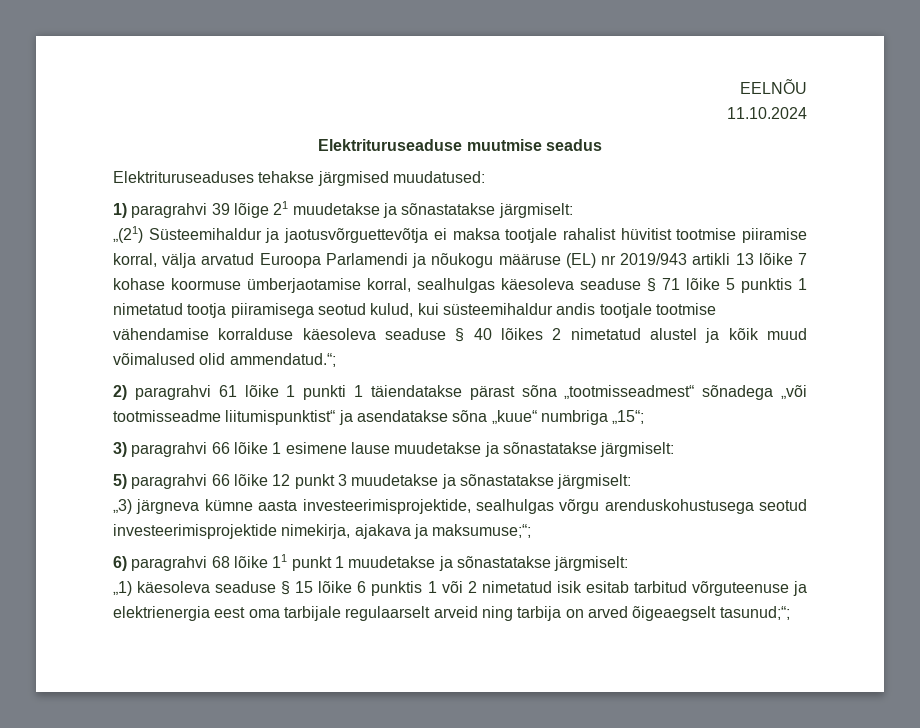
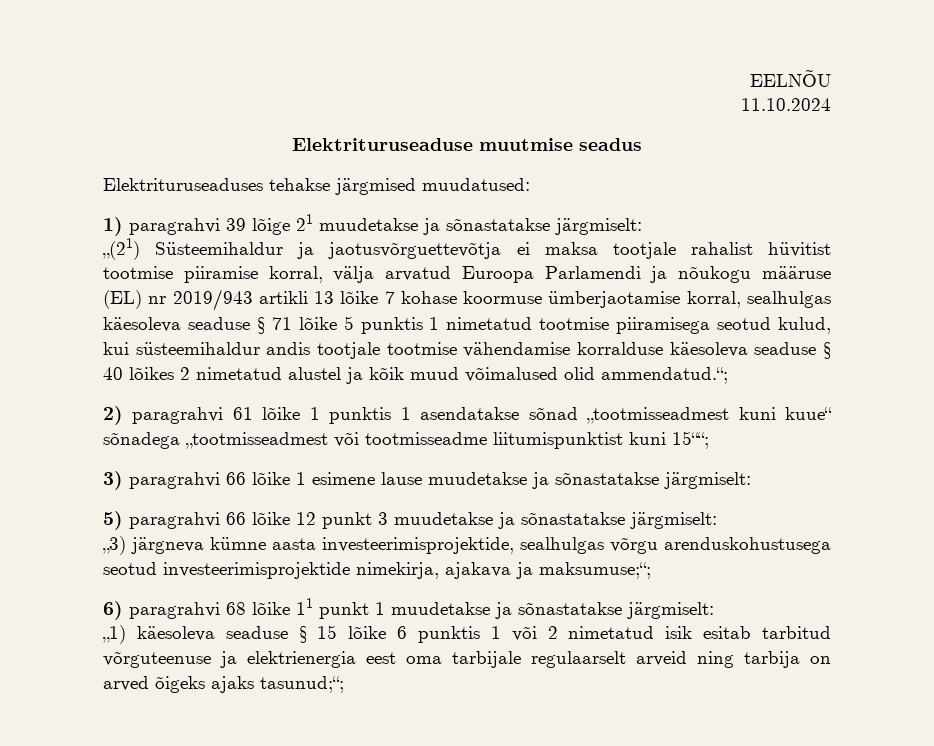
[187,303,227,318] tootja -> [539,317,610,330] tootmise
[303,385,807,400] [113,410,645,425] punkti 1 täiendatakse pärast sõna „tootmisseadmest“ sõnadega „või tootmisseadme liitumispunktist“ ja asendatakse sõna „kuue“ numbriga „15“; -> [329,407,832,424] [103,431,709,449] punktis 1 asendatakse sõnad „tootmisseadmest kuni kuue“ sõnadega „tootmisseadmest või tootmisseadme liitumispunktist kuni 15““;
[632,606,717,621] õigeaegselt -> [155,676,254,693] õigeks ajaks

